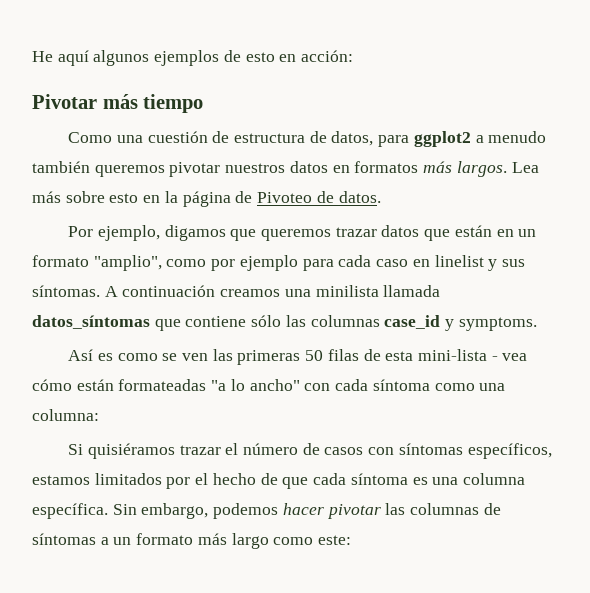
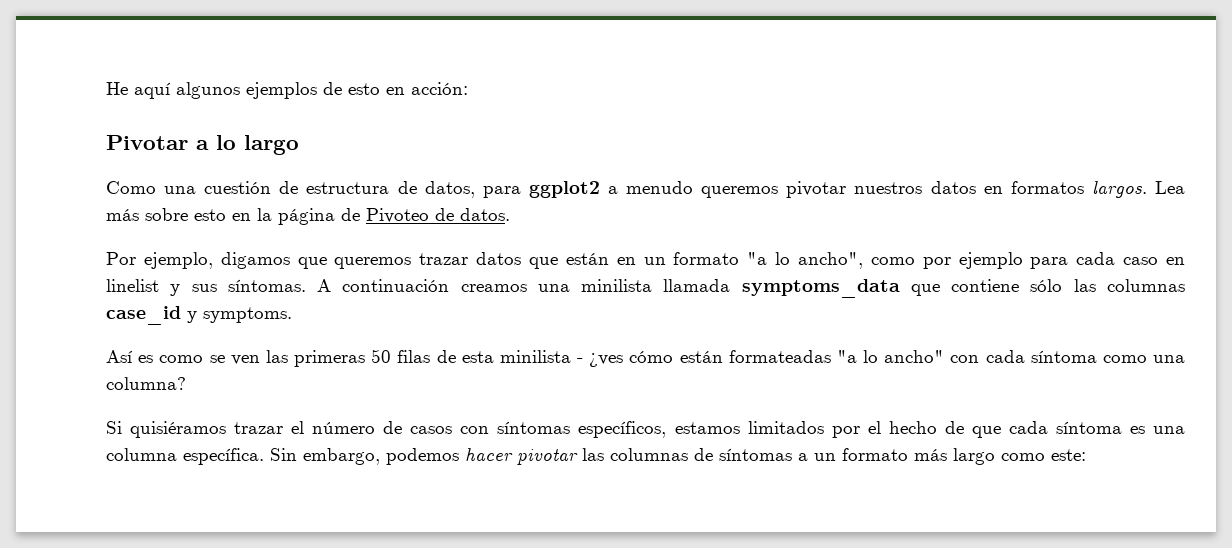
[102,94,204,113] más tiempo -> [196,135,299,155] a lo largo
[32,161,90,173] también -> (694, 187) none
[423,161,453,173] más -> (1084, 187) none
[93,255,162,271] "amplio", -> [747,252,863,269] "a lo ancho",
[32,315,150,329] datos_síntomas -> [741,279,900,298] symptoms_data
[418,349,528,361] mini-lista - vea -> [499,350,624,367] minilista - ¿ves
[32,409,99,421] columna: -> [106,377,186,390] columna?

